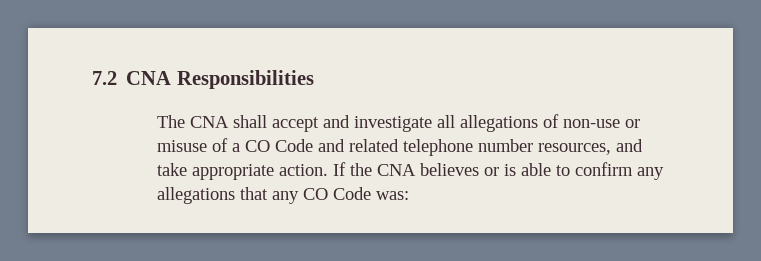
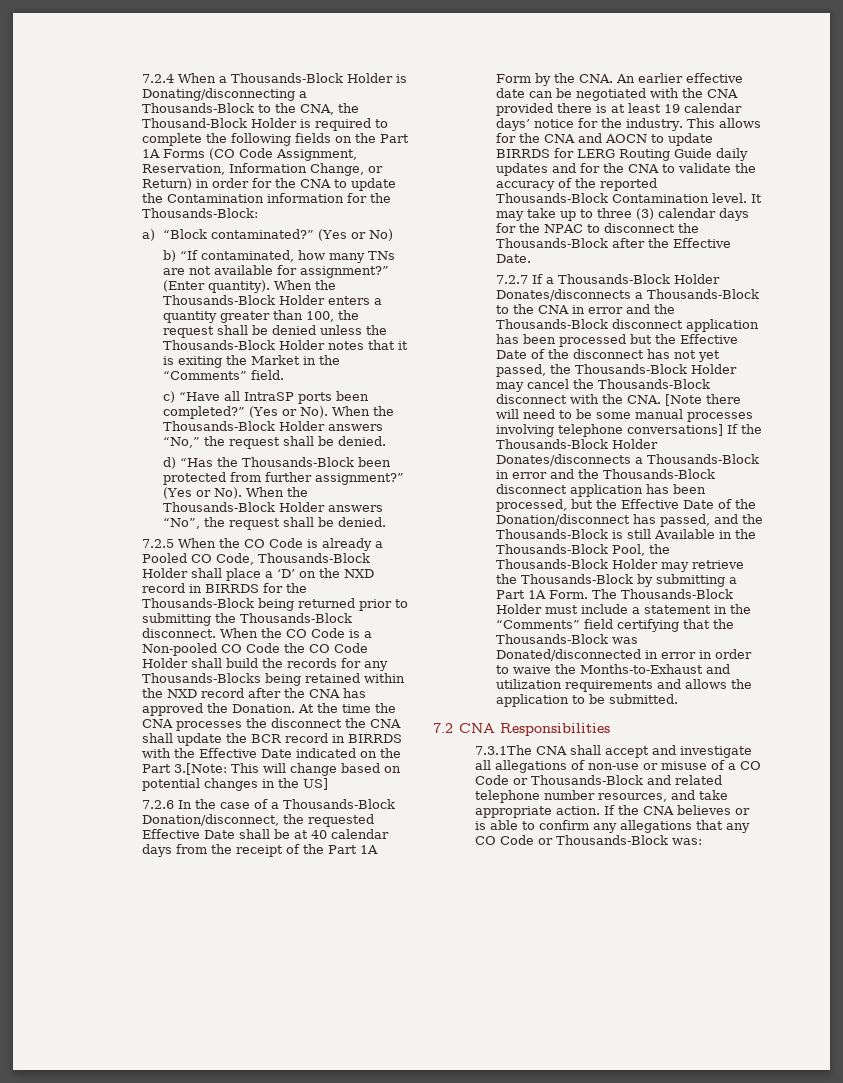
(92, 78) none -> [142,73,408,83] [142,88,308,101] [142,103,360,115] [142,118,389,131] [142,133,410,146] [142,148,358,161] [142,163,384,176] [142,178,397,191] [142,193,392,203] [142,208,259,218] [142,229,394,241] [163,250,396,263] [163,265,390,278] [163,280,337,293] [163,295,383,305] [163,310,360,323] [163,325,388,338] [163,340,409,350] [163,355,341,368] [163,370,285,380] [163,391,370,404] [163,406,395,419] [163,421,384,431] [163,436,387,449] [163,457,392,469] [163,472,405,485] [163,487,309,499] [163,502,384,512] [163,517,387,530] [142,538,384,551] [142,553,371,565] [142,568,375,581] [142,583,308,593] [142,598,409,611] [142,613,353,626] [142,628,373,638] [142,643,369,656] [142,658,389,671] [142,673,406,686] [142,688,367,698] [142,703,397,716] [142,718,402,731] [142,733,403,746] [142,748,402,758] [142,763,402,776] [142,778,329,791] [142,799,396,809] [142,814,375,827] [142,829,390,839] [142,844,379,857] [496,73,744,86] [496,88,739,101] [496,103,743,116] [496,118,762,131] [496,133,714,146] [496,148,749,161] [496,163,757,176] [496,178,658,191] [496,193,763,203] [496,208,750,221] [496,223,700,233] [496,238,732,248] [496,254,532,263] [496,274,721,284] [496,289,760,301] [496,304,676,314] [496,319,760,332] [496,334,739,347] [496,349,721,362] [496,364,738,377] [496,379,711,392] [496,394,742,406] [496,409,754,422] [496,424,763,437] [496,439,659,449] [496,454,760,466] [496,469,716,479] [496,484,707,497] [496,499,757,512] [496,514,764,527] [496,529,757,539] [496,544,671,556] [496,559,745,572] [496,574,738,587] [496,589,734,599] [496,604,752,614] [496,619,735,632] [496,634,639,644] [496,649,753,661] [496,664,731,674] [496,679,753,692] [496,694,679,707] 7.2.4 When a Thousands-Block Holder is Donating/disconnecting a Thousands-Block to the CNA, the Thousand-Block Holder is required to complete the following fields on the Part 1A Forms (CO Code Assignment, Reservation, Information Change, or Return) in order for the CNA to update the Contamination information for the Thousands-Block: // a) “Block contaminated?” (Yes or No) // b) “If contaminated, how many TNs are not available for assignment?” (Enter quantity). When the Thousands-Block Holder enters a quantity greater than 100, the request shall be denied unless the Thousands-Block Holder notes that it is exiting the Market in the “Comments” field. // c) “Have all IntraSP ports been completed?” (Yes or No). When the Thousands-Block Holder answers “No,” the request shall be denied. // d) “Has the Thousands-Block been protected from further assignment?” (Yes or No). When the Thousands-Block Holder answers “No”, the request shall be denied. // 7.2.5 When the CO Code is already a Pooled CO Code, Thousands-Block Holder shall place a ‘D’ on the NXD record in BIRRDS for the Thousands-Block being returned prior to submitting the Thousands-Block disconnect. When the CO Code is a Non-pooled CO Code the CO Code Holder shall build the records for any Thousands-Blocks being retained within the NXD record after the CNA has approved the Donation. At the time the CNA processes the disconnect the CNA shall update the BCR record in BIRRDS with the Effective Date indicated on the Part 3.[Note: This will change based on potential changes in the US] // 7.2.6 In the case of a Thousands-Block Donation/disconnect, the requested Effective Date shall be at 40 calendar days from the receipt of the Part 1A Form by the CNA. An earlier effective date can be negotiated with the CNA provided there is at least 19 calendar days’ notice for the industry. This allows for the CNA and AOCN to update BIRRDS for LERG Routing Guide daily updates and for the CNA to validate the accuracy of the reported Thousands-Block Contamination level. It may take up to three (3) calendar days for the NPAC to disconnect the Thousands-Block after the Effective Date. // 7.2.7 If a Thousands-Block Holder Donates/disconnects a Thousands-Block to the CNA in error and the Thousands-Block disconnect application has been processed but the Effective Date of the disconnect has not yet passed, the Thousands-Block Holder may cancel the Thousands-Block disconnect with the CNA. [Note there will need to be some manual processes involving telephone conversations] If the Thousands-Block Holder Donates/disconnects a Thousands-Block in error and the Thousands-Block disconnect application has been processed, but the Effective Date of the Donation/disconnect has passed, and the Thousands-Block is still Available in the Thousands-Block Pool, the Thousands-Block Holder may retrieve the Thousands-Block by submitting a Part 1A Form. The Thousands-Block Holder must include a statement in the “Comments” field certifying that the Thousands-Block was Donated/disconnected in error in order to waive the Months-to-Exhaust and utilization requirements and allows the application to be submitted. //
[157,115,186,128] The -> [475,745,533,755] 7.3.1The
(314, 145) none -> [513,775,644,785] or Thousands-Block
(372, 193) none -> [538,835,669,845] or Thousands-Block

